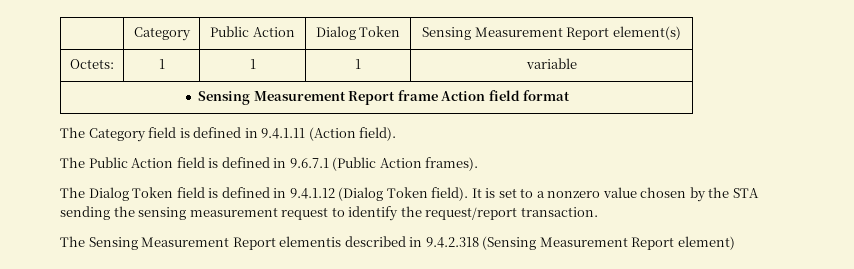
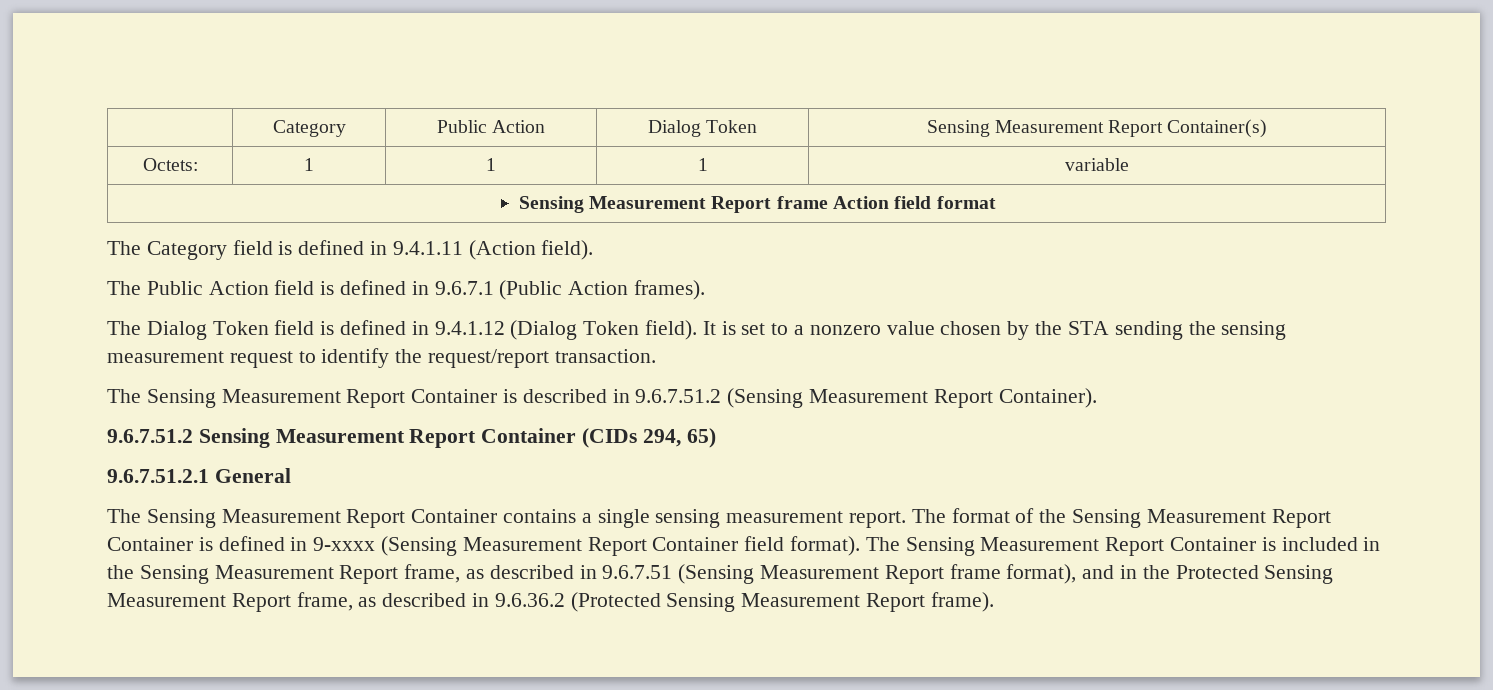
[612,26,681,40] element(s) -> [1167,119,1268,138] Container(s)
[279,236,735,250] elementis described in 9.4.2.318 (Sensing Measurement Report element) -> [411,388,1097,408] [107,428,716,448] [107,468,291,483] [107,508,1331,528] [107,536,1381,556] [107,564,1334,584] [107,592,994,612] Container is described in 9.6.7.51.2 (Sensing Measurement Report Container). // 9.6.7.51.2 Sensing Measurement Report Container (CIDs 294, 65) // 9.6.7.51.2.1 General // The Sensing Measurement Report Container contains a single sensing measurement report. The format of the Sensing Measurement Report Container is defined in 9-xxxx (Sensing Measurement Report Container field format). The Sensing Measurement Report Container is included in the Sensing Measurement Report frame, as described in 9.6.7.51 (Sensing Measurement Report frame format), and in the Protected Sensing Measurement Report frame, as described in 9.6.36.2 (Protected Sensing Measurement Report frame).

